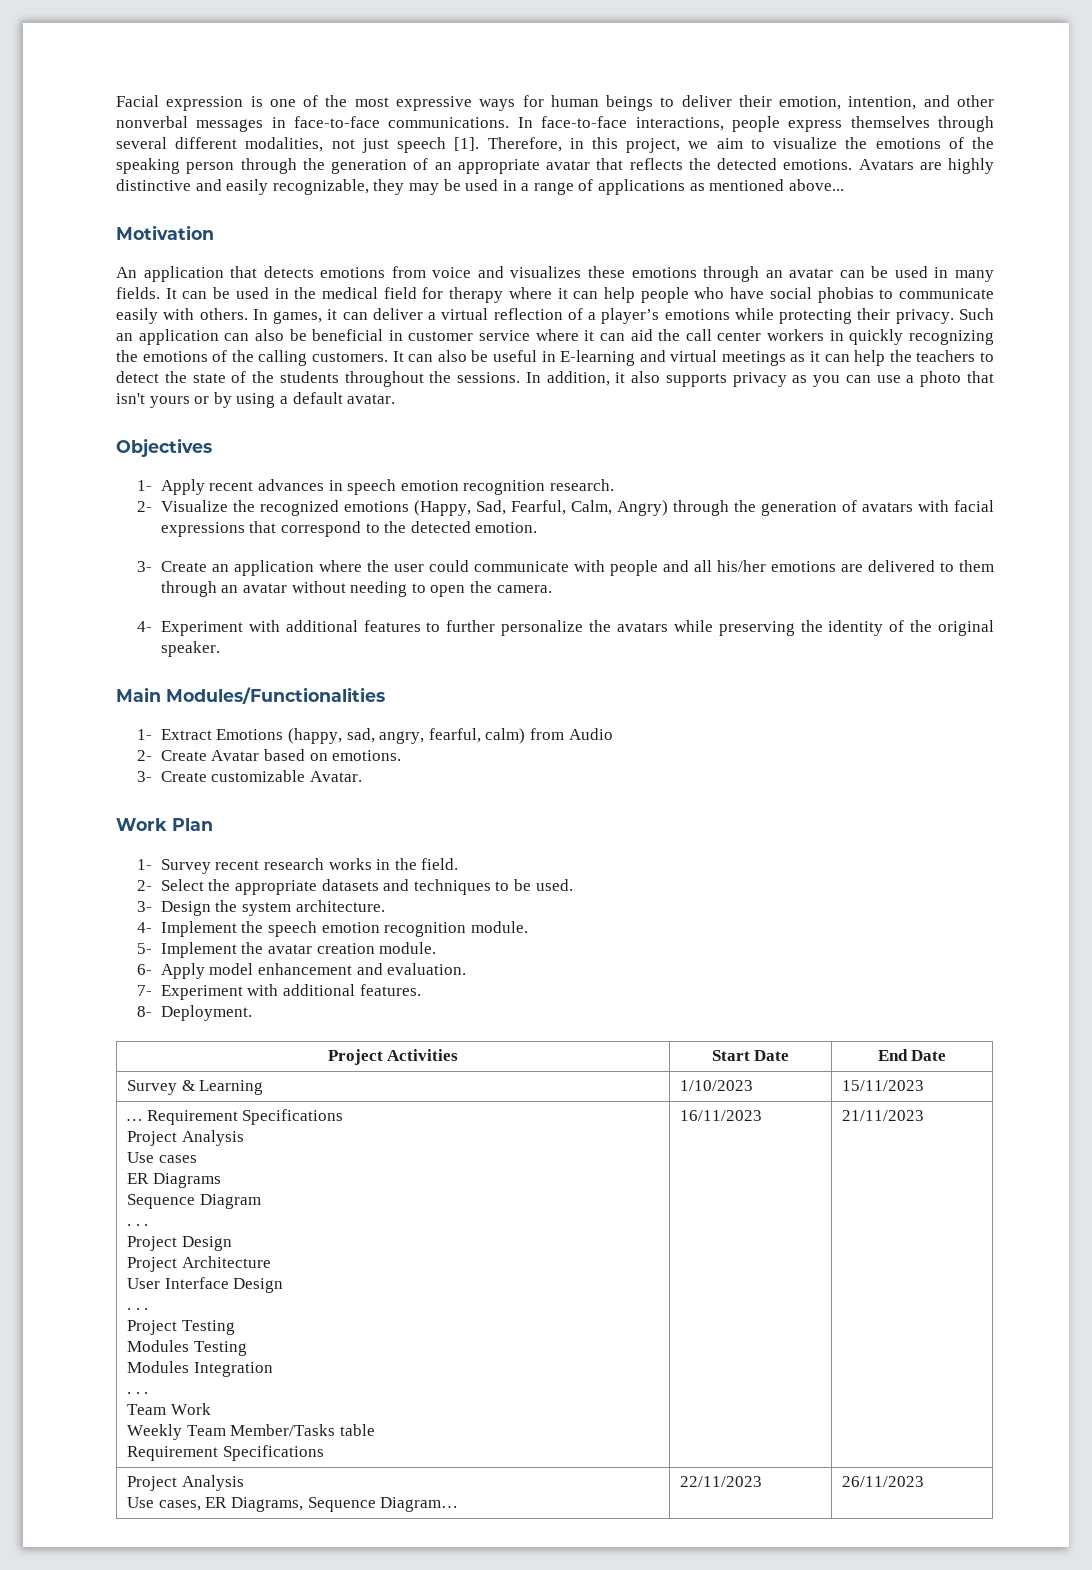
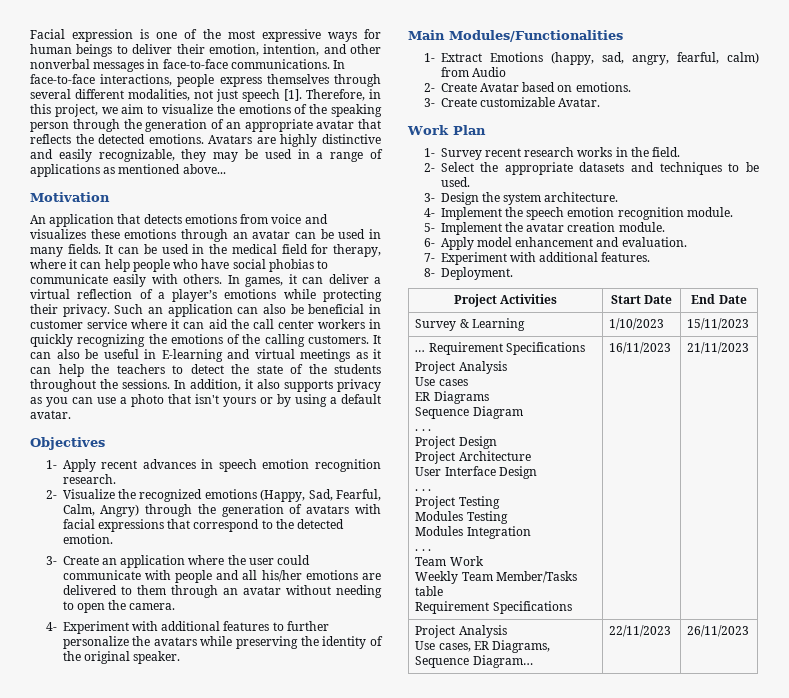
[449,287,504,303] therapy -> [333,244,381,257] therapy,

